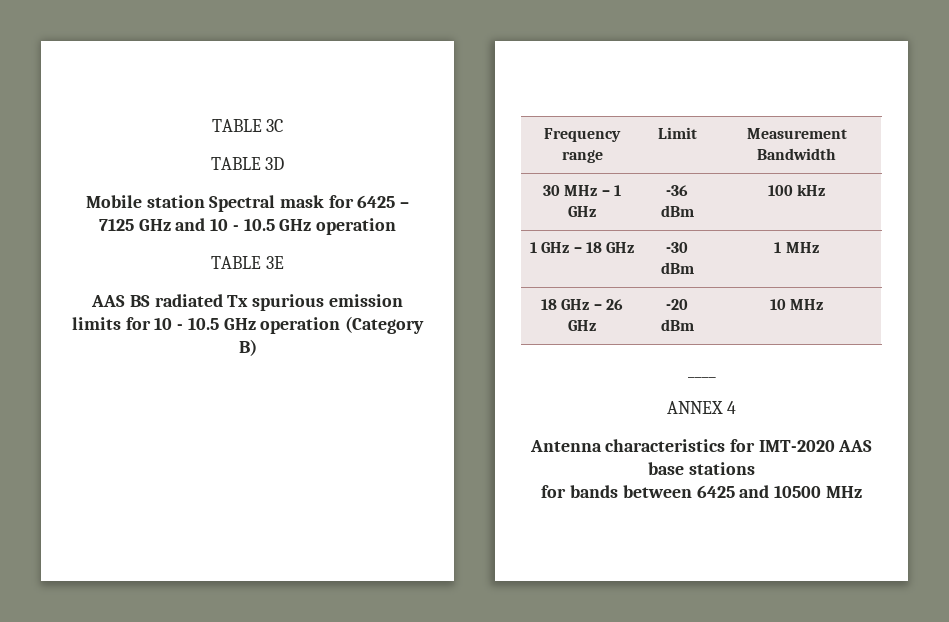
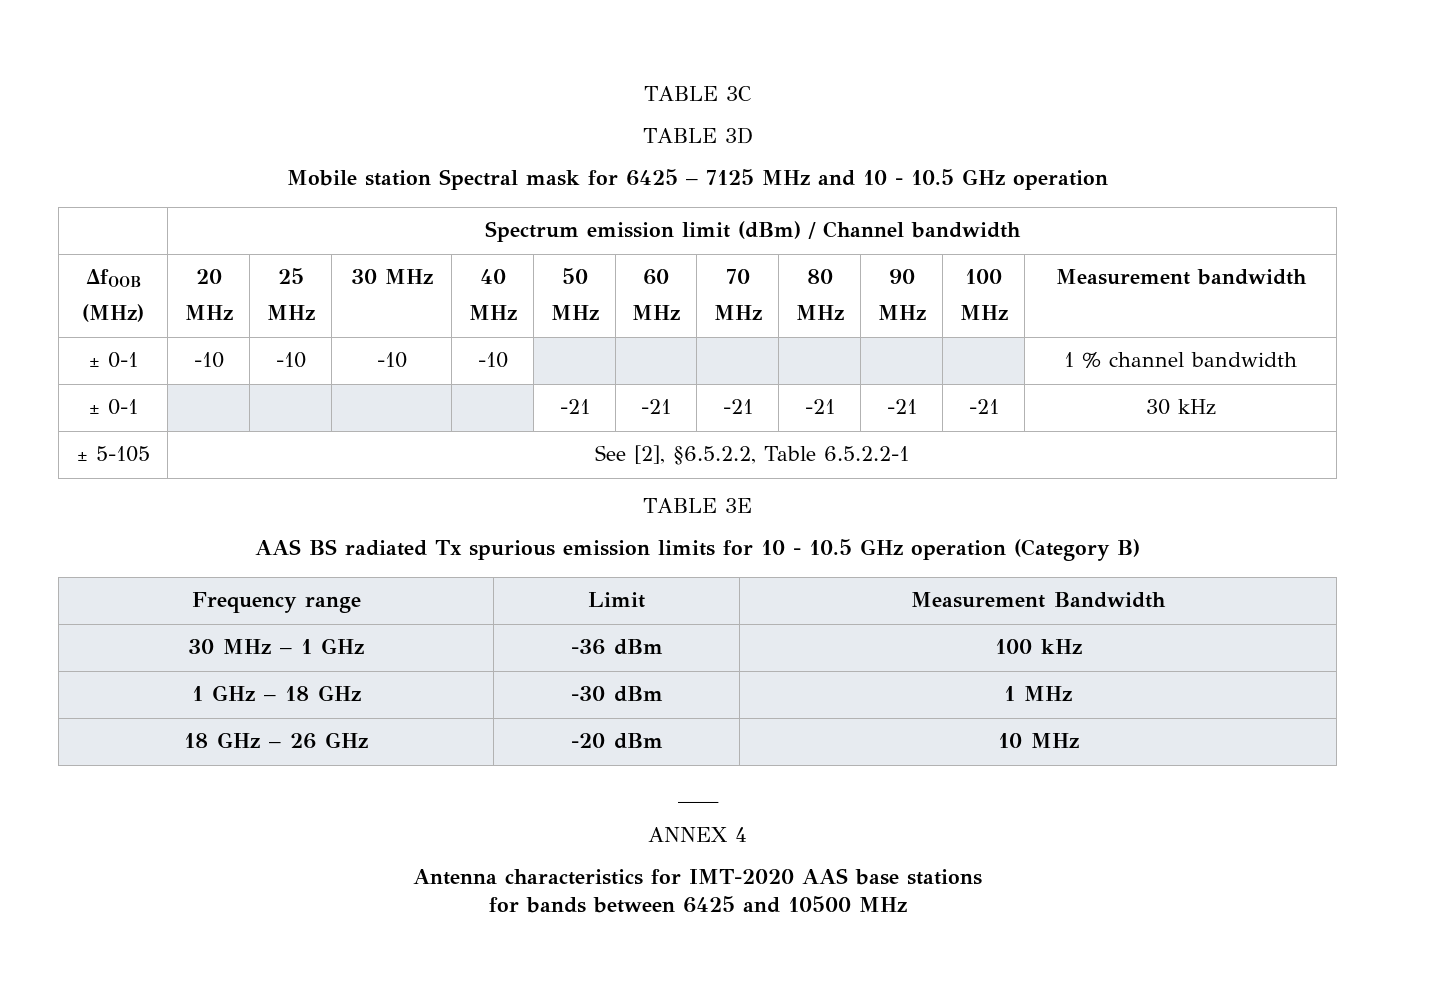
[138,219,171,231] GHz -> [762,170,810,185] MHz
(397, 226) none -> [484,221,1021,242] [85,269,141,287] [82,304,144,322] [195,269,222,284] [184,305,233,320] [277,268,304,284] [266,305,315,320] [350,269,433,284] [479,269,506,284] [468,305,517,320] [561,268,588,284] [550,305,599,320] [643,269,669,285] [632,305,680,320] [725,269,750,284] [713,305,762,320] [806,269,833,284] [795,305,844,320] [888,269,915,284] [877,305,926,320] [965,269,1002,284] [959,305,1008,320] [1055,269,1307,285] [88,352,138,368] [193,352,224,368] [275,352,306,368] [376,352,407,368] [477,352,508,368] [1064,352,1297,368] [88,399,138,415] [559,399,590,414] [641,399,671,414] [722,399,753,414] [804,399,835,414] [886,399,917,414] [968,399,999,414] [1145,399,1216,415] [76,446,150,462] [594,445,910,465] // | Spectrum emission limit (dBm) / Channel bandwidth // ΔfOOB // (MHz) | 20 // MHz | 25 // MHz | 30 MHz | 40 // MHz | 50 // MHz | 60 // MHz | 70 // MHz | 80 // MHz | 90 // MHz | 100 // MHz | Measurement bandwidth // ± 0-1 | -10 | -10 | -10 | -10 | | | | | | | 1 % channel bandwidth // ± 0-1 | | | | | -21 | -21 | -21 | -21 | -21 | -21 | 30 kHz // ± 5-105 | See [2], §6.5.2.2, Table 6.5.2.2-1

